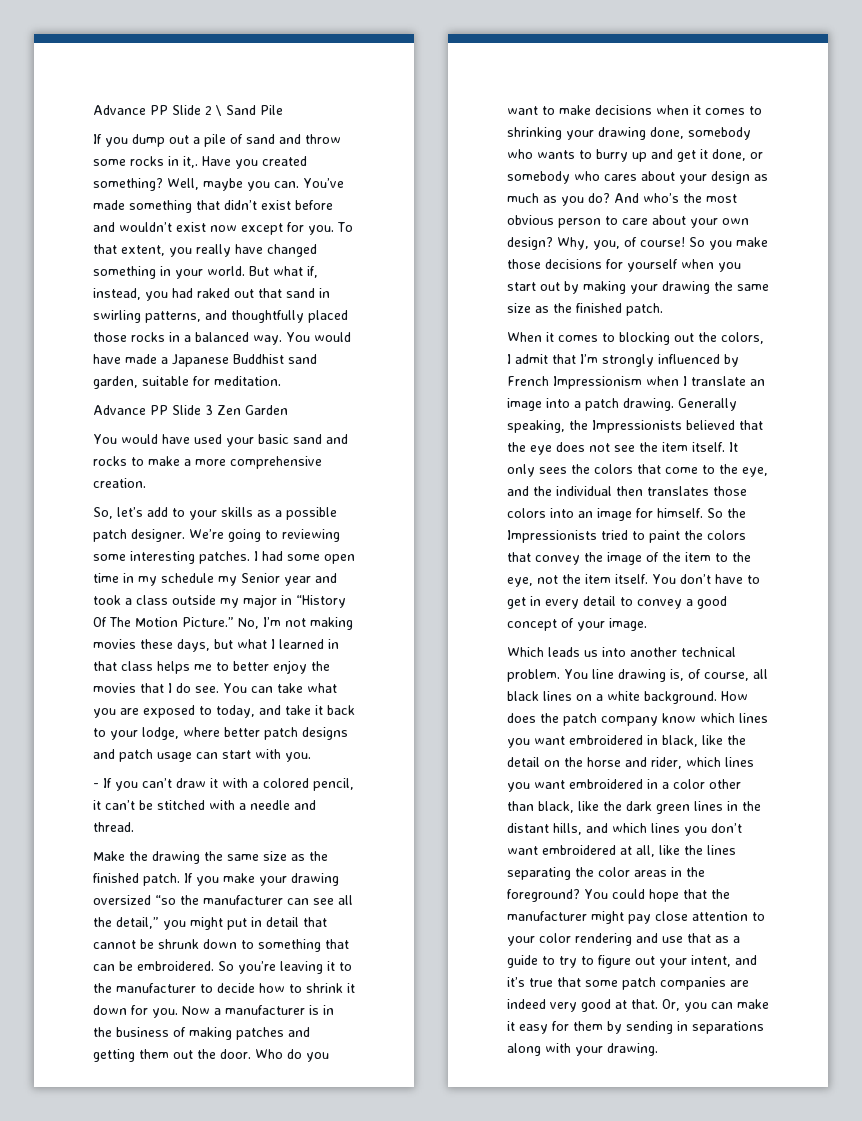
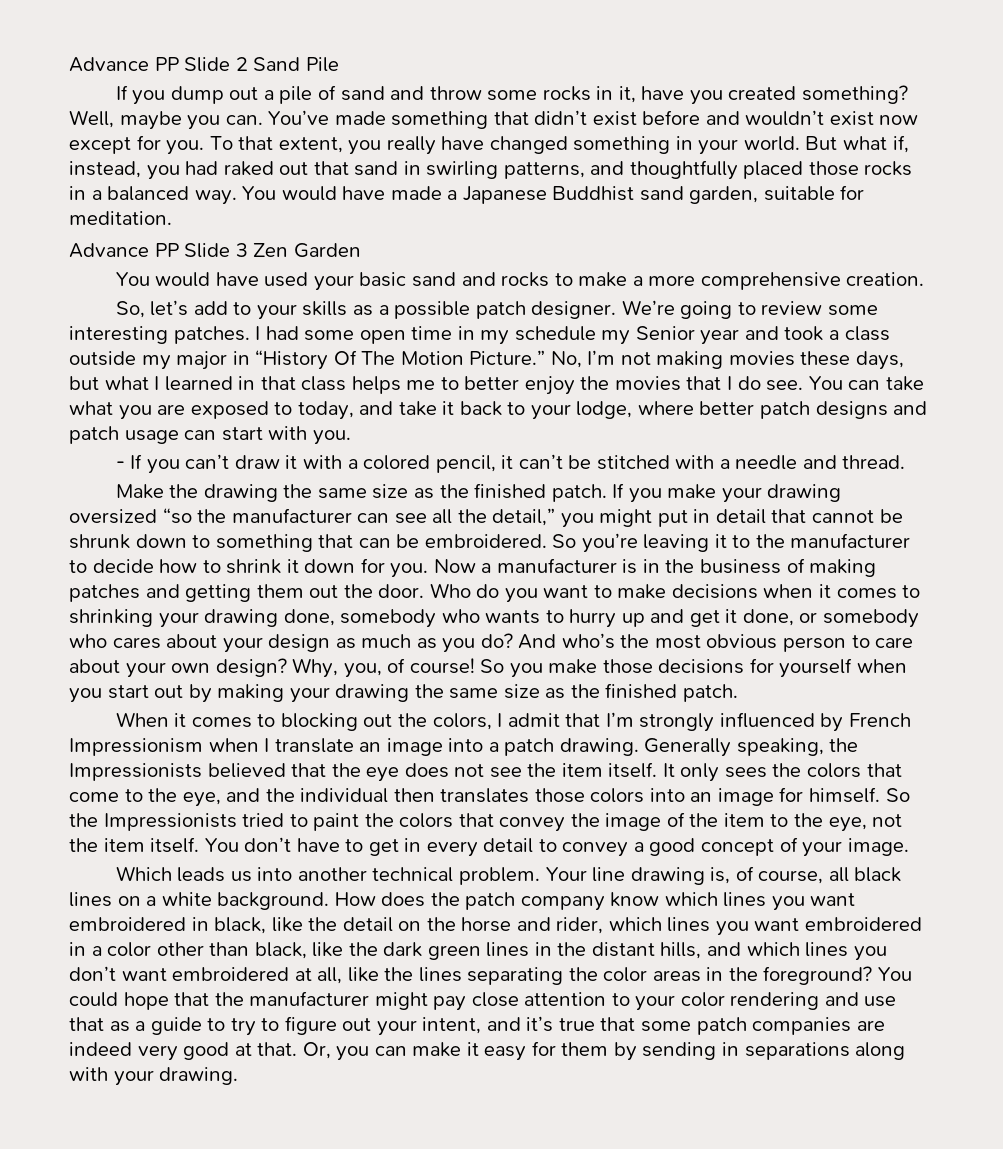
[215,105,222,116] \ -> (248, 64) none
[183,156,231,168] it,. Have -> [618,86,685,103] it, have
[282,529,340,542] reviewing -> [761,301,823,315] review
[596,149,628,162] burry -> [569,609,617,628] hurry
[564,669,588,679] You -> [545,867,587,881] Your

